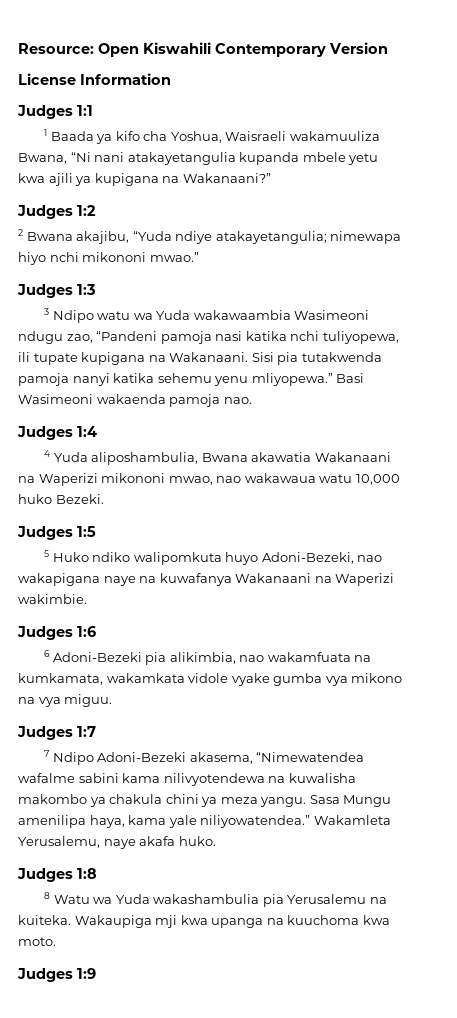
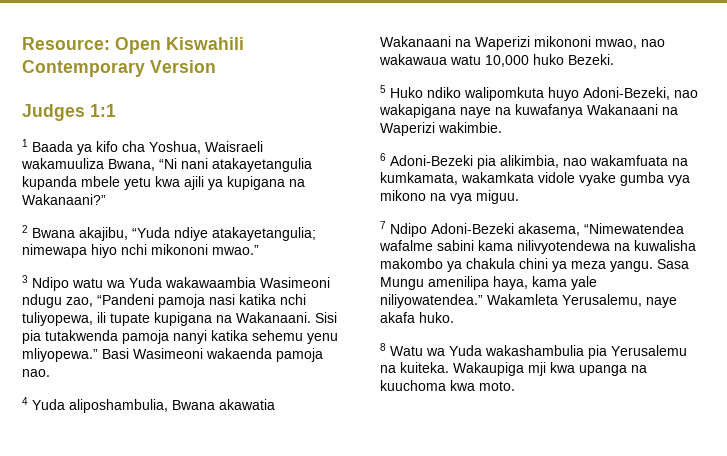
[18,73,171,85] // License Information -> (216, 66) none
[17,205,96,219] // Judges 1:2 -> (106, 199) none
[17,284,96,298] // Judges 1:3 -> (259, 250) none
[17,426,97,440] // Judges 1:4 -> (50, 373) none
[17,526,96,540] // Judges 1:5 -> (614, 59) none
[17,626,96,640] // Judges 1:6 -> (502, 127) none
[17,726,96,740] // Judges 1:7 -> (519, 197) none
[17,868,97,882] // Judges 1:8 -> (454, 317) none
[17,968,96,982] // Judges 1:9 -> (515, 386) none

